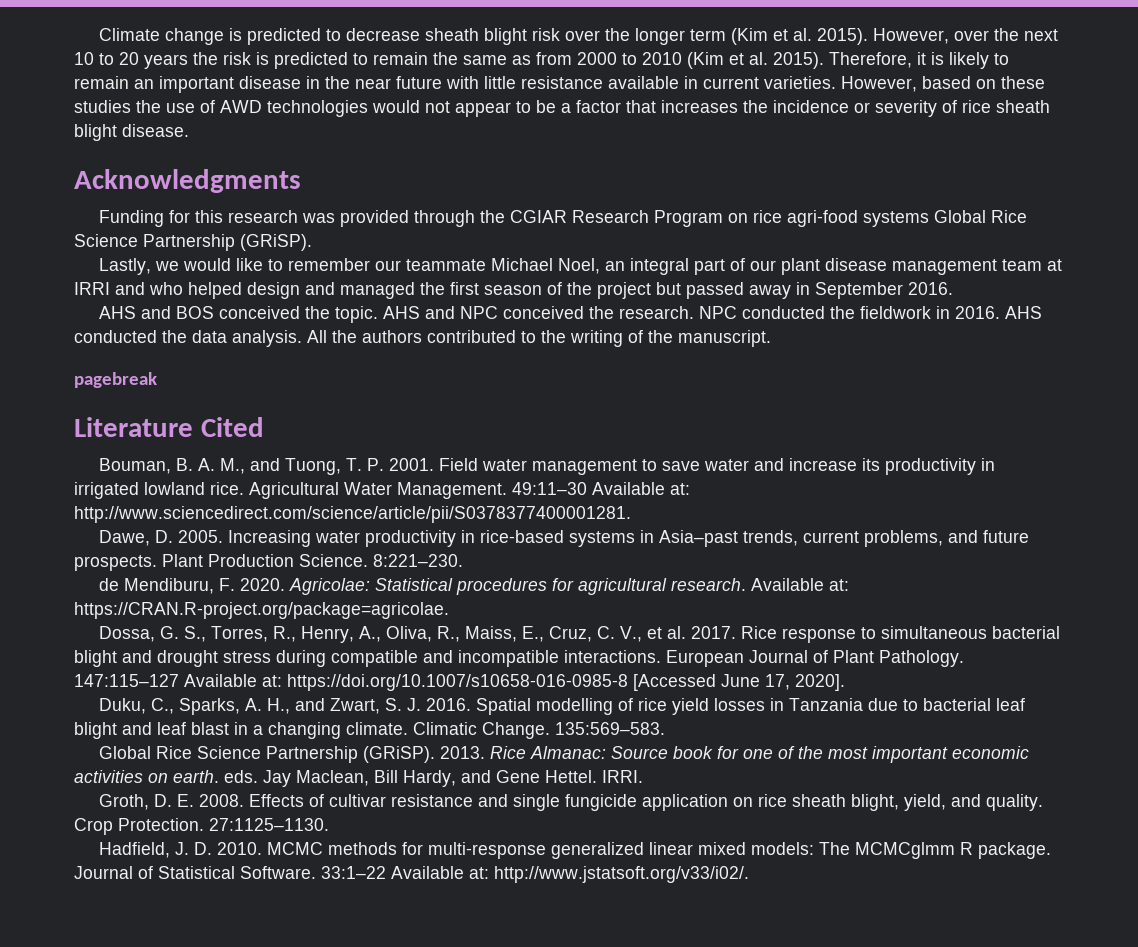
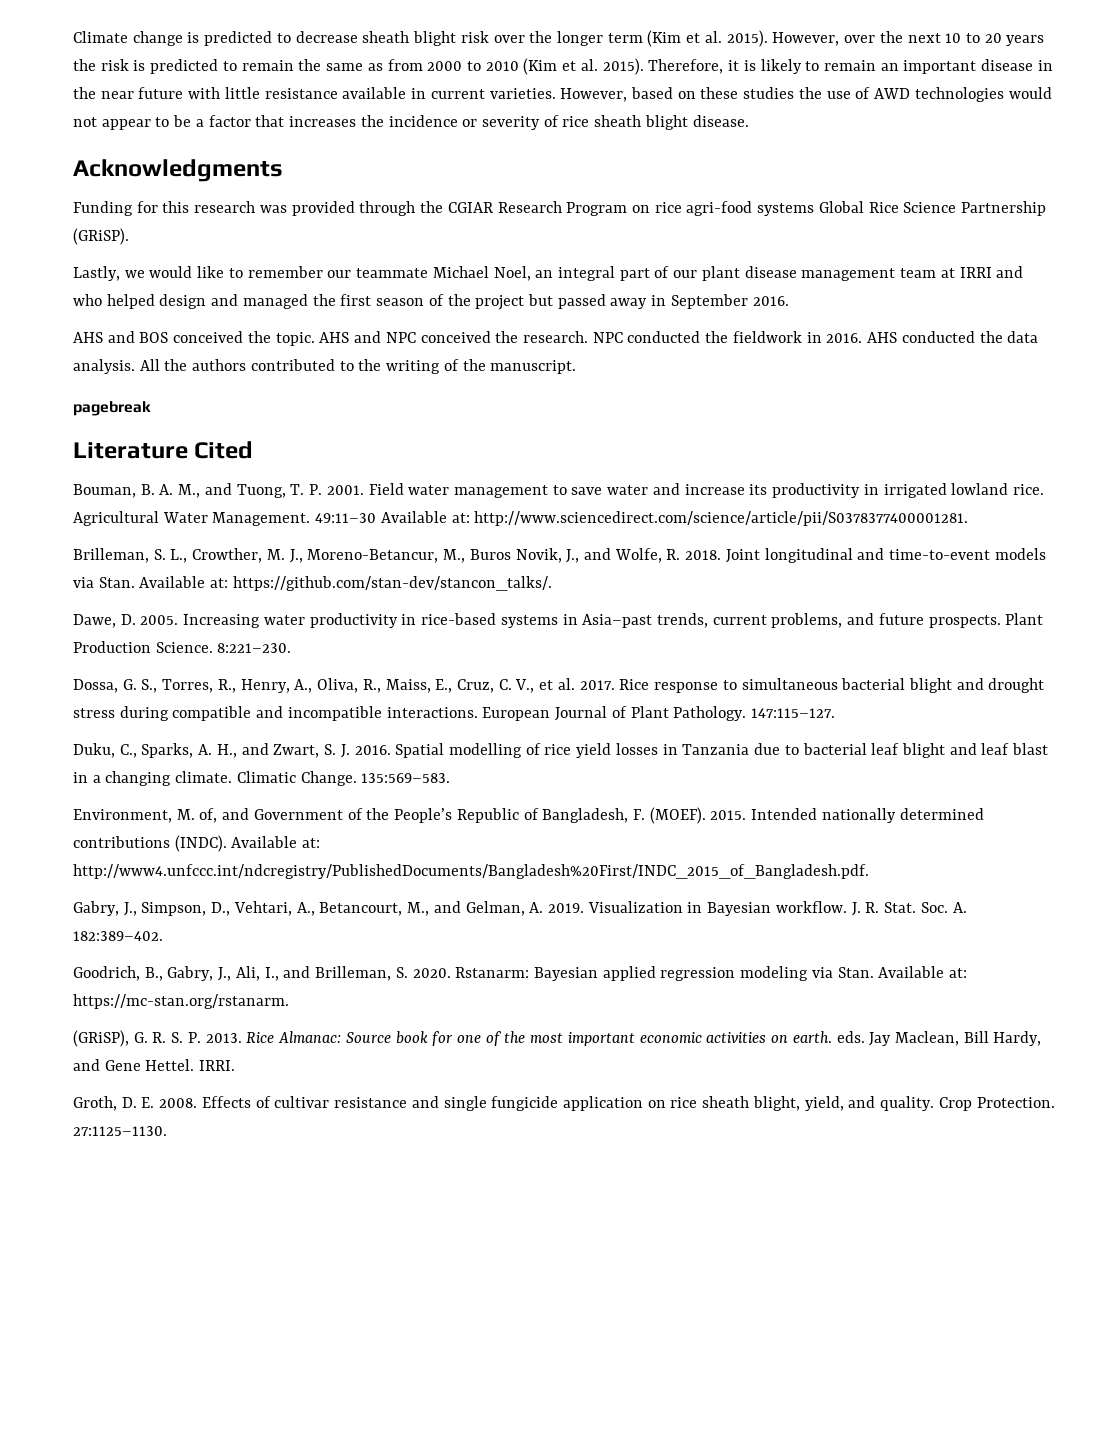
(631, 514) none -> [73,548,1046,563] [73,576,552,591] // Brilleman, S. L., Crowther, M. J., Moreno-Betancur, M., Buros Novik, J., and Wolfe, R. 2018. Joint longitudinal and time-to-event models via Stan. Available at: https://github.com/stan-dev/stancon_talks/.
[98,578,849,595] [74,602,449,619] // de Mendiburu, F. 2020. Agricolae: Statistical procedures for agricultural research. Available at: https://CRAN.R-project.org/package=agricolae. -> (292, 648) none
[74,674,845,691] 147:115–127 Available at: https://doi.org/10.1007/s10658-016-0985-8 [Accessed June 17, 2020]. -> [750,708,835,718] 147:115–127.
[98,746,435,763] Global Rice Science Partnership (GRiSP). -> [73,807,984,824] [73,835,321,852] [73,864,869,879] [73,901,967,916] [73,931,163,941] [73,966,968,981] [73,994,289,1009] [73,1030,201,1047] Environment, M. of, and Government of the People’s Republic of Bangladesh, F. (MOEF). 2015. Intended nationally determined contributions (INDC). Available at: http://www4.unfccc.int/ndcregistry/PublishedDocuments/Bangladesh%20First/INDC_2015_of_Bangladesh.pdf. // Gabry, J., Simpson, D., Vehtari, A., Betancourt, M., and Gelman, A. 2019. Visualization in Bayesian workflow. J. R. Stat. Soc. A. 182:389–402. // Goodrich, B., Gabry, J., Ali, I., and Brilleman, S. 2020. Rstanarm: Bayesian applied regression modeling via Stan. Available at: https://mc-stan.org/rstanarm. // (GRiSP), G. R. S. P.
[98,842,1051,859] [74,866,749,883] // Hadfield, J. D. 2010. MCMC methods for multi-response generalized linear mixed models: The MCMCglmm R package. Journal of Statistical Software. 33:1–22 Available at: http://www.jstatsoft.org/v33/i02/. -> (167, 1131) none

